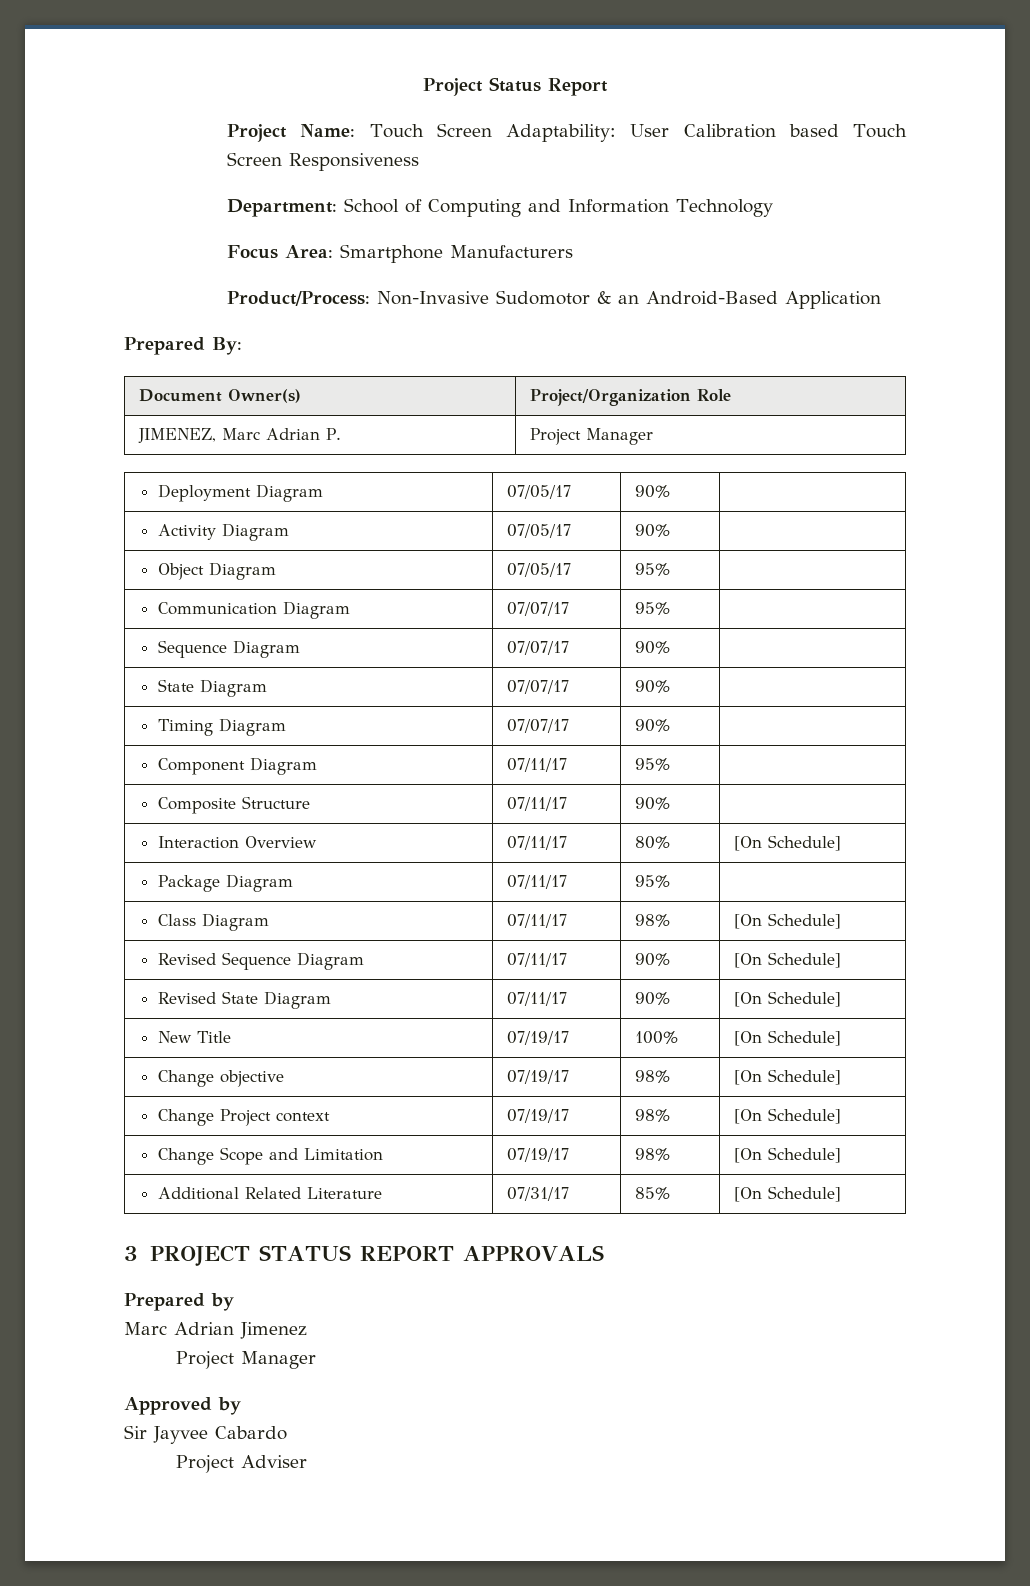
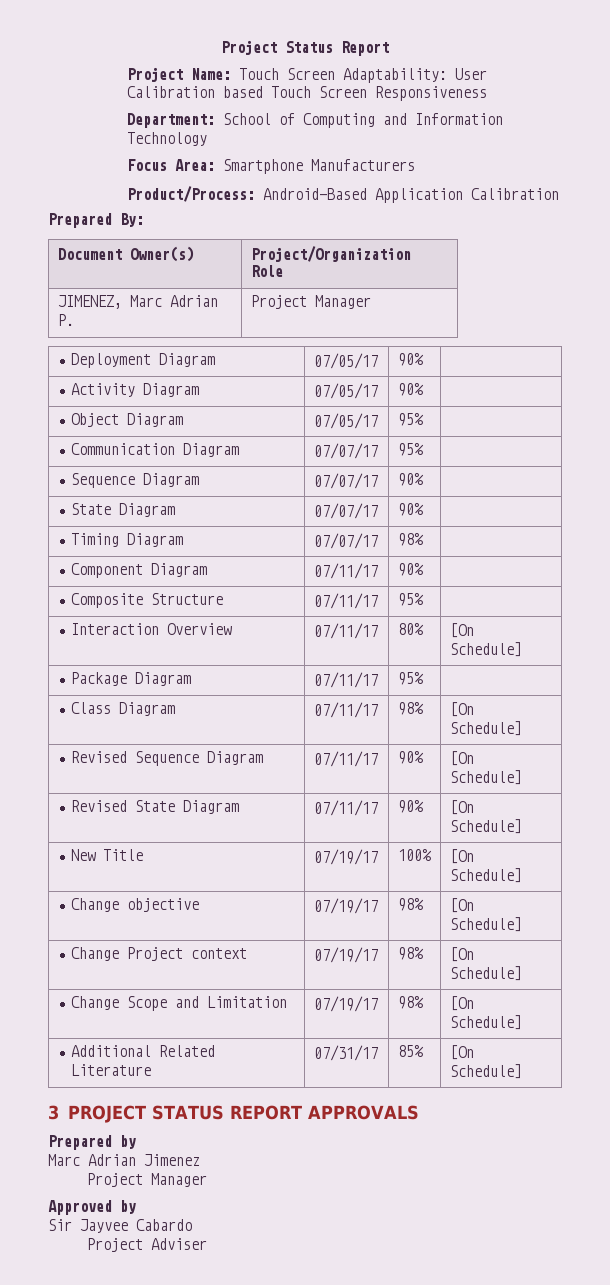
[377,290,640,305] Non-Invasive Sudomotor & an -> (255, 194) none
(882, 300) none -> [470,188,559,200] Calibration
[634,719,670,732] 90% -> [397,533,424,546] 98%
[634,758,670,771] 95% -> [397,563,424,576] 90%
[634,797,670,810] 90% -> [397,593,424,606] 95%

